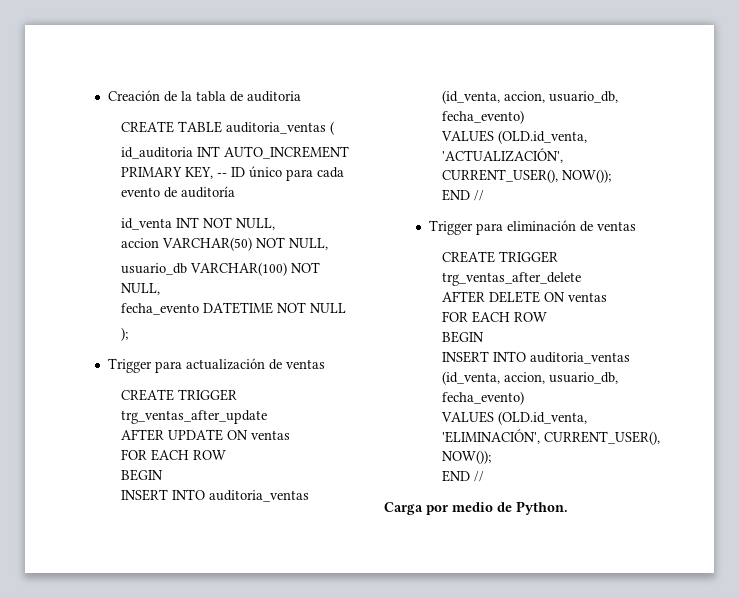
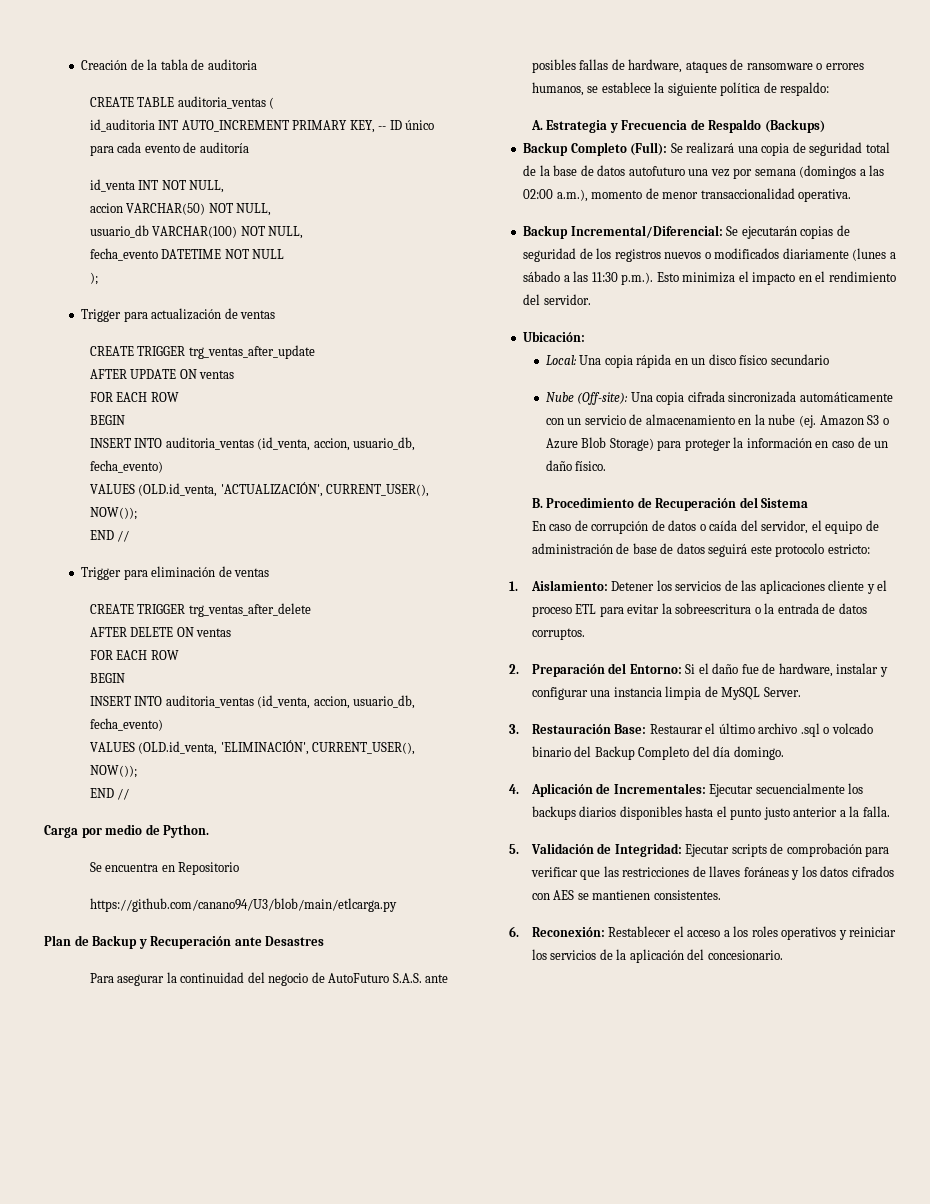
(568, 508) none -> [89,862,240,875] [89,898,397,912] [44,935,325,949] [89,972,449,986] [531,59,864,73] [531,82,830,96] [530,119,825,133] [523,142,890,156] [523,165,885,179] [523,188,852,202] [523,225,850,239] [523,248,896,262] [523,271,896,285] [523,294,591,305] [523,331,586,342] [545,354,829,368] [545,391,893,405] [545,414,889,428] [545,437,889,451] [545,460,607,471] [531,497,809,511] [531,520,879,534] [531,543,870,557] [508,580,888,594] [531,603,867,617] [531,628,585,640] [508,663,888,677] [531,686,801,700] [508,723,873,737] [531,746,784,760] [508,783,864,797] [531,806,890,820] [508,843,890,857] [530,866,894,880] [531,890,721,900] [508,926,897,940] [531,949,783,963] // Se encuentra en Repositorio // https://github.com/canano94/U3/blob/main/etlcarga.py // Plan de Backup y Recuperación ante Desastres // Para asegurar la continuidad del negocio de AutoFuturo S.A.S. ante posibles fallas de hardware, ataques de ransomware o errores humanos, se establece la siguiente política de respaldo: // A. Estrategia y Frecuencia de Respaldo (Backups) // Backup Completo (Full): Se realizará una copia de seguridad total de la base de datos autofuturo una vez por semana (domingos a las 02:00 a.m.), momento de menor transaccionalidad operativa. // Backup Incremental/Diferencial: Se ejecutarán copias de seguridad de los registros nuevos o modificados diariamente (lunes a sábado a las 11:30 p.m.). Esto minimiza el impacto en el rendimiento del servidor. // Ubicación: // Local: Una copia rápida en un disco físico secundario // Nube (Off-site): Una copia cifrada sincronizada automáticamente con un servicio de almacenamiento en la nube (ej. Amazon S3 o Azure Blob Storage) para proteger la información en caso de un daño físico. // B. Procedimiento de Recuperación del Sistema // En caso de corrupción de datos o caída del servidor, el equipo de administración de base de datos seguirá este protocolo estricto: // 1. Aislamiento: Detener los servicios de las aplicaciones cliente y el proceso ETL para evitar la sobreescritura o la entrada de datos corruptos. // 2. Preparación del Entorno: Si el daño fue de hardware, instalar y configurar una instancia limpia de MySQL Server. // 3. Restauración Base: Restaurar el último archivo .sql o volcado binario del Backup Completo del día domingo. // 4. Aplicación de Incrementales: Ejecutar secuencialmente los backups diarios disponibles hasta el punto justo anterior a la falla. // 5. Validación de Integridad: Ejecutar scripts de comprobación para verificar que las restricciones de llaves foráneas y los datos cifrados con AES se mantienen consistentes. // 6. Reconexión: Restablecer el acceso a los roles operativos y reiniciar los servicios de la aplicación del concesionario.

